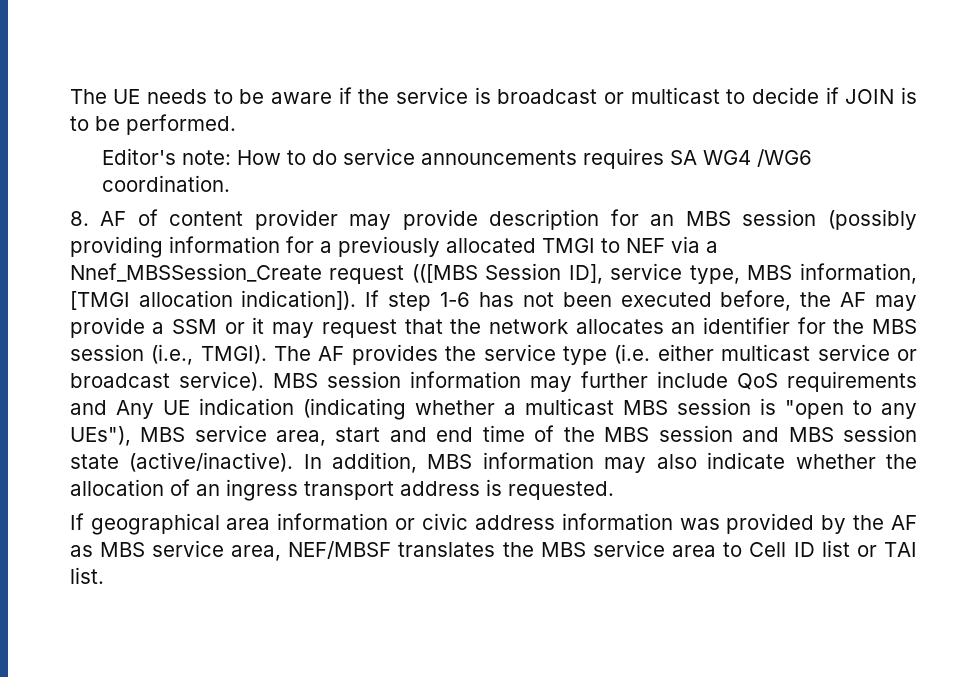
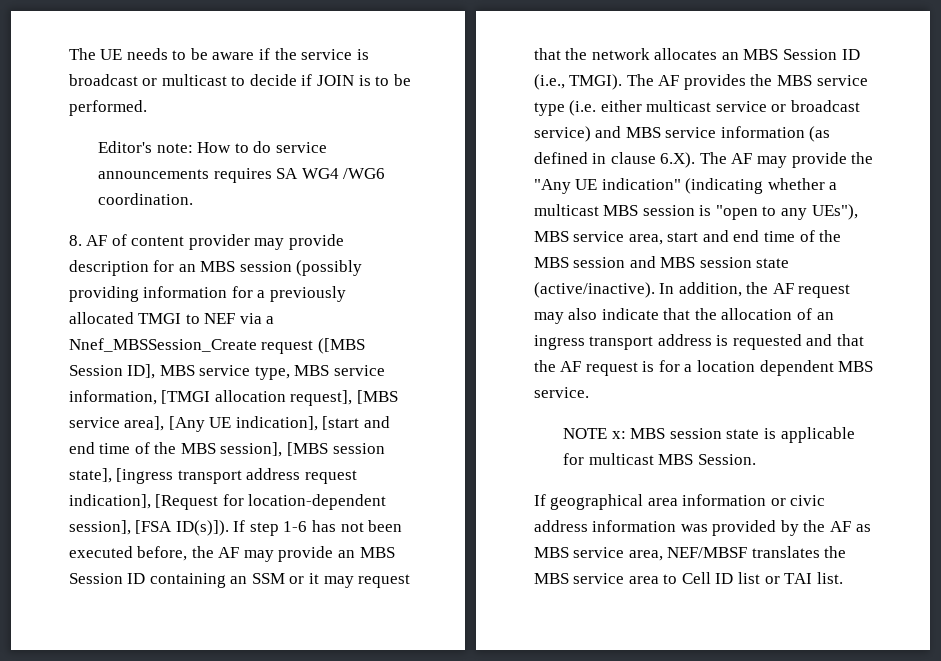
[411,264,478,283] (([MBS -> [317,338,365,354] ([MBS
(603, 274) none -> [159,365,195,376] MBS
(793, 272) none -> [334,365,386,376] service
[241,290,357,310] indication]). -> [290,390,398,406] [68,416,391,432] [68,442,385,457] [68,468,357,484] [68,494,387,510] [68,520,229,536] request], [MBS service area], [Any UE indication], [start and end time of the MBS session], [MBS session state], [ingress transport address request indication], [Request for location-dependent session], [FSA ID(s)]).
[152,322,165,334] a -> [338,547,395,558] [68,573,248,588] an MBS Session ID containing an
[702,317,917,334] [69,344,144,361] identifier for the MBS session -> [743,49,860,60] MBS Session ID
(477, 353) none -> [777,75,813,86] MBS
[178,371,918,392] [69,398,294,419] service). MBS session information may further include QoS requirements and Any UE indication -> [533,126,831,142] [533,152,874,168] [533,178,681,194] service) and MBS service information (as defined in clause 6.X). The AF may provide the "Any UE indication"
[427,452,594,469] MBS information -> [746,282,851,298] the AF request
[795,454,876,469] whether -> [663,308,691,320] that
[507,481,614,500] requested. -> [732,334,865,350] [533,360,874,376] [533,387,589,398] [563,427,855,443] [563,453,756,465] requested and that the AF request is for a location dependent MBS service. // NOTE x: MBS session state is applicable for multicast MBS Session.

